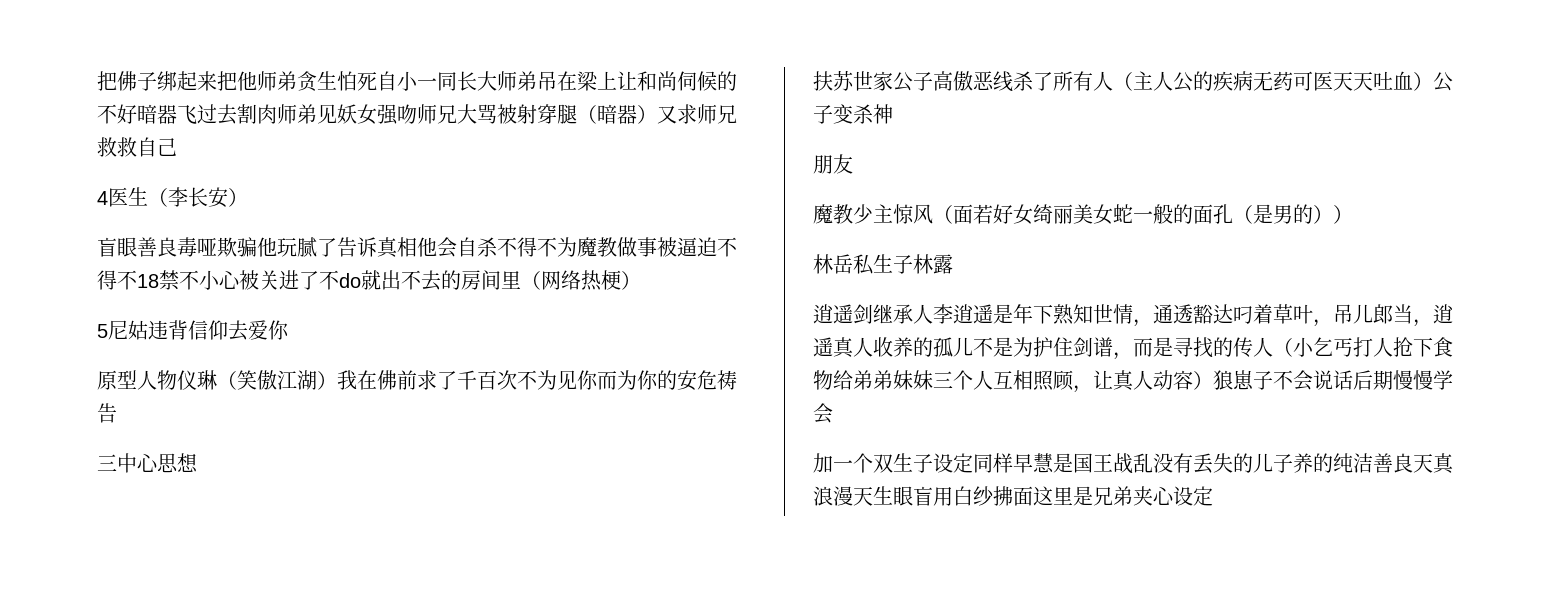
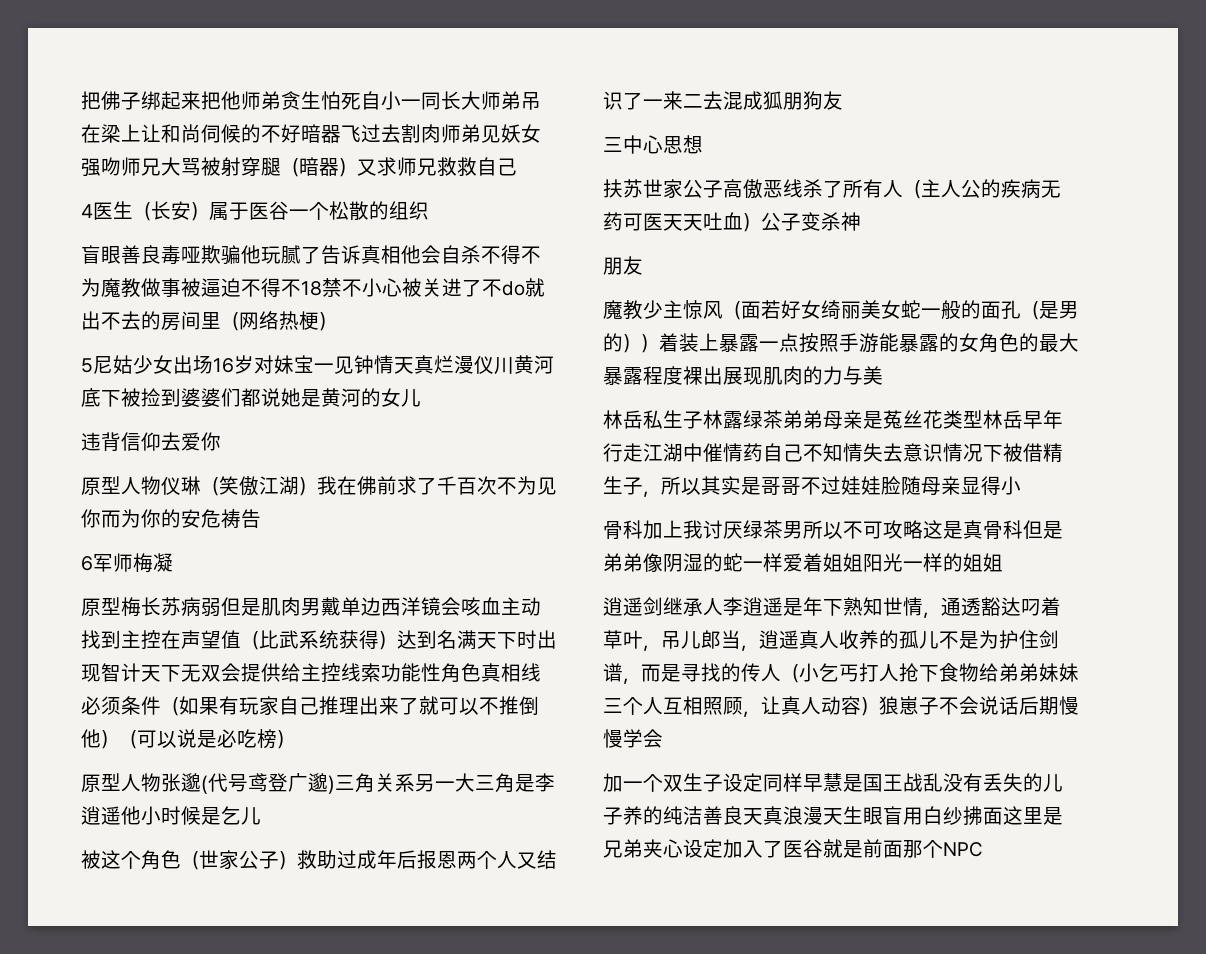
[168,187,188,207] 李 -> (151, 211) none
(248, 197) none -> [209,201,429,221] 属于医谷一个松散的组织
(148, 330) none -> [133,355,554,374] [81,388,421,408] 少女出场16岁对妹宝一见钟情天真烂漫仪川黄河底下被捡到婆婆们都说她是黄河的女儿 //
(117, 413) none -> [81,553,173,573] [81,597,541,617] [81,630,557,650] [81,663,541,683] [81,696,539,716] [81,729,295,749] [81,773,555,794] [81,806,261,825] [81,850,557,870] [603,91,843,110] // 6军师梅凝 // 原型梅长苏病弱但是肌肉男戴单边西洋镜会咳血主动找到主控在声望值（比武系统获得）达到名满天下时出现智计天下无双会提供给主控线索功能性角色真相线必须条件（如果有玩家自己推理出来了就可以不推倒他）（可以说是必吃榜） // 原型人物张邈(代号鸢登广邈)三角关系另一大三角是李逍遥他小时候是乞儿 // 被这个角色（世家公子）救助过成年后报恩两个人又结识了一来二去混成狐朋狗友
[813,254,953,275] // 林岳私生子林露 -> [659,333,1079,353] [603,366,883,385] [603,410,1063,430] [603,443,1063,462] [603,476,1021,497] [603,520,1063,539] [603,553,1003,572] 着装上暴露一点按照手游能暴露的女角色的最大暴露程度裸出展现肌肉的力与美 // 林岳私生子林露绿茶弟弟母亲是菟丝花类型林岳早年行走江湖中催情药自己不知情失去意识情况下被借精生子，所以其实是哥哥不过娃娃脸随母亲显得小 // 骨科加上我讨厌绿茶男所以不可攻略这是真骨科但是弟弟像阴湿的蛇一样爱着姐姐阳光一样的姐姐
(1213, 496) none -> [723,839,983,858] 加入了医谷就是前面那个NPC

